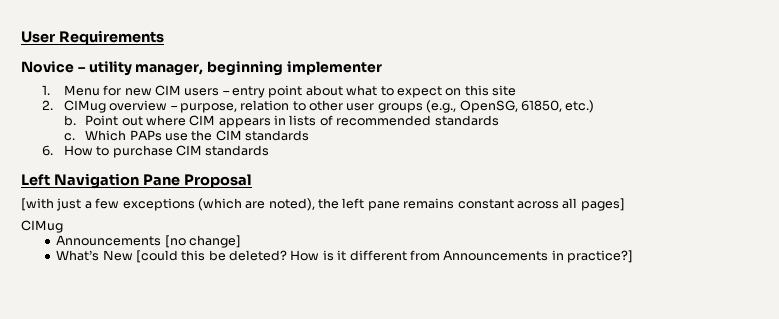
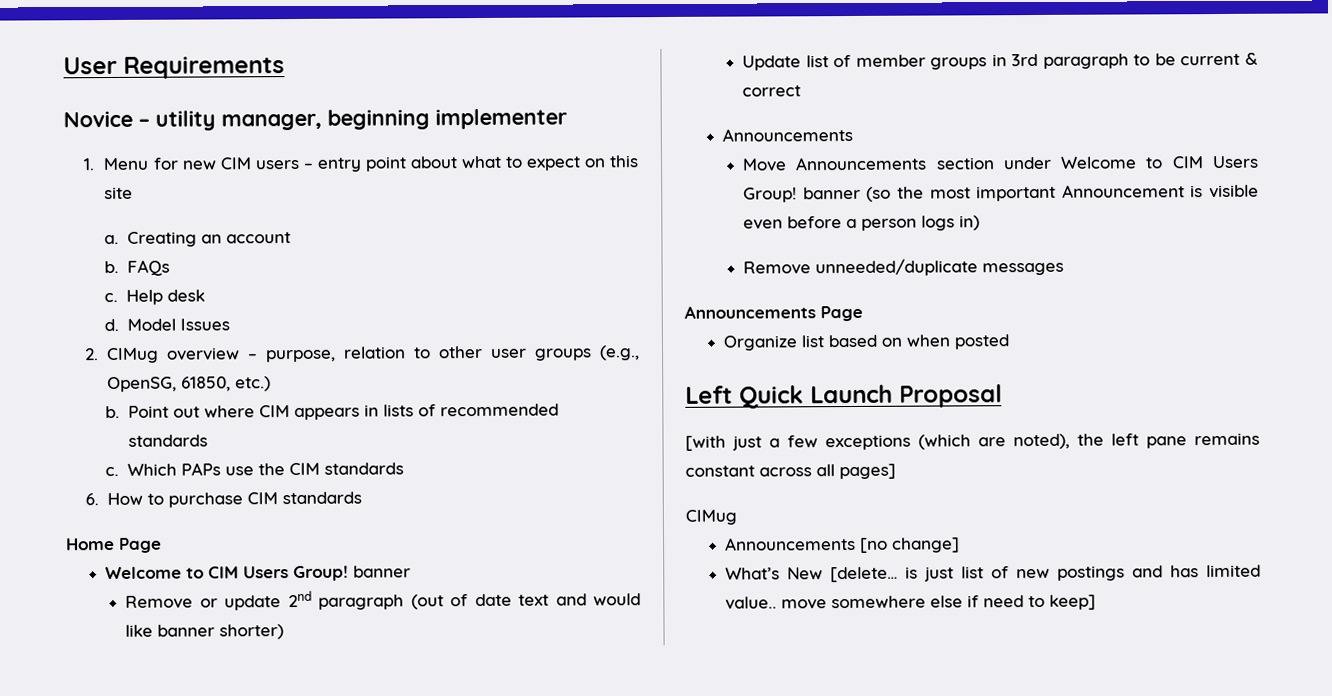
(517, 90) none -> [104,231,291,247] [104,259,170,276] [104,289,205,305] [104,318,230,332] // a. Creating an account // b. FAQs // c. Help desk // d. Model Issues
(270, 150) none -> [66,537,162,553] [104,565,411,582] [125,590,642,611] [125,624,285,640] [742,52,1258,71] [742,85,802,97] [721,127,853,142] [742,155,1259,172] [743,184,1259,203] [743,215,981,231] [743,258,1065,277] [684,305,863,322] [722,334,1010,351] // Home Page // Welcome to CIM Users Group! banner // Remove or update 2nd paragraph (out of date text and would like banner shorter) // Update list of member groups in 3rd paragraph to be current & correct // Announcements // Move Announcements section under Welcome to CIM Users Group! banner (so the most important Announcement is visible even before a person logs in) // Remove unneeded/duplicate messages // Announcements Page // Organize list based on when posted
[53,173,180,189] Navigation Pane -> [739,384,893,409] Quick Launch
[135,250,634,263] [could this be deleted? How is it different from Announcements in practice?] -> [829,564,1261,583] [724,594,1096,610] [delete… is just list of new postings and has limited value.. move somewhere else if need to keep]

